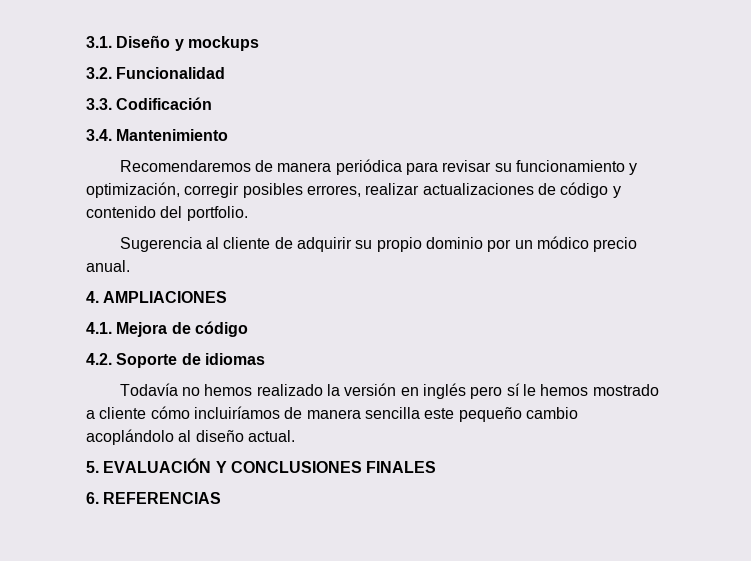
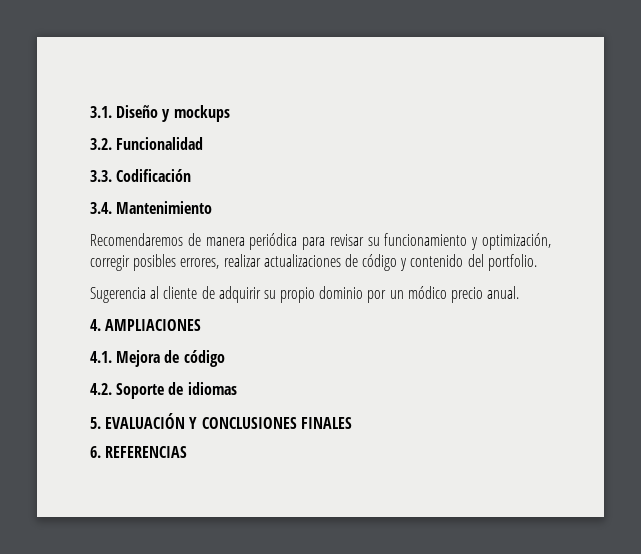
[119,383,659,399] [86,406,578,422] [86,429,295,445] // Todavía no hemos realizado la versión en inglés pero sí le hemos mostrado a cliente cómo incluiríamos de manera sencilla este pequeño cambio acoplándolo al diseño actual. -> (237, 388) none

